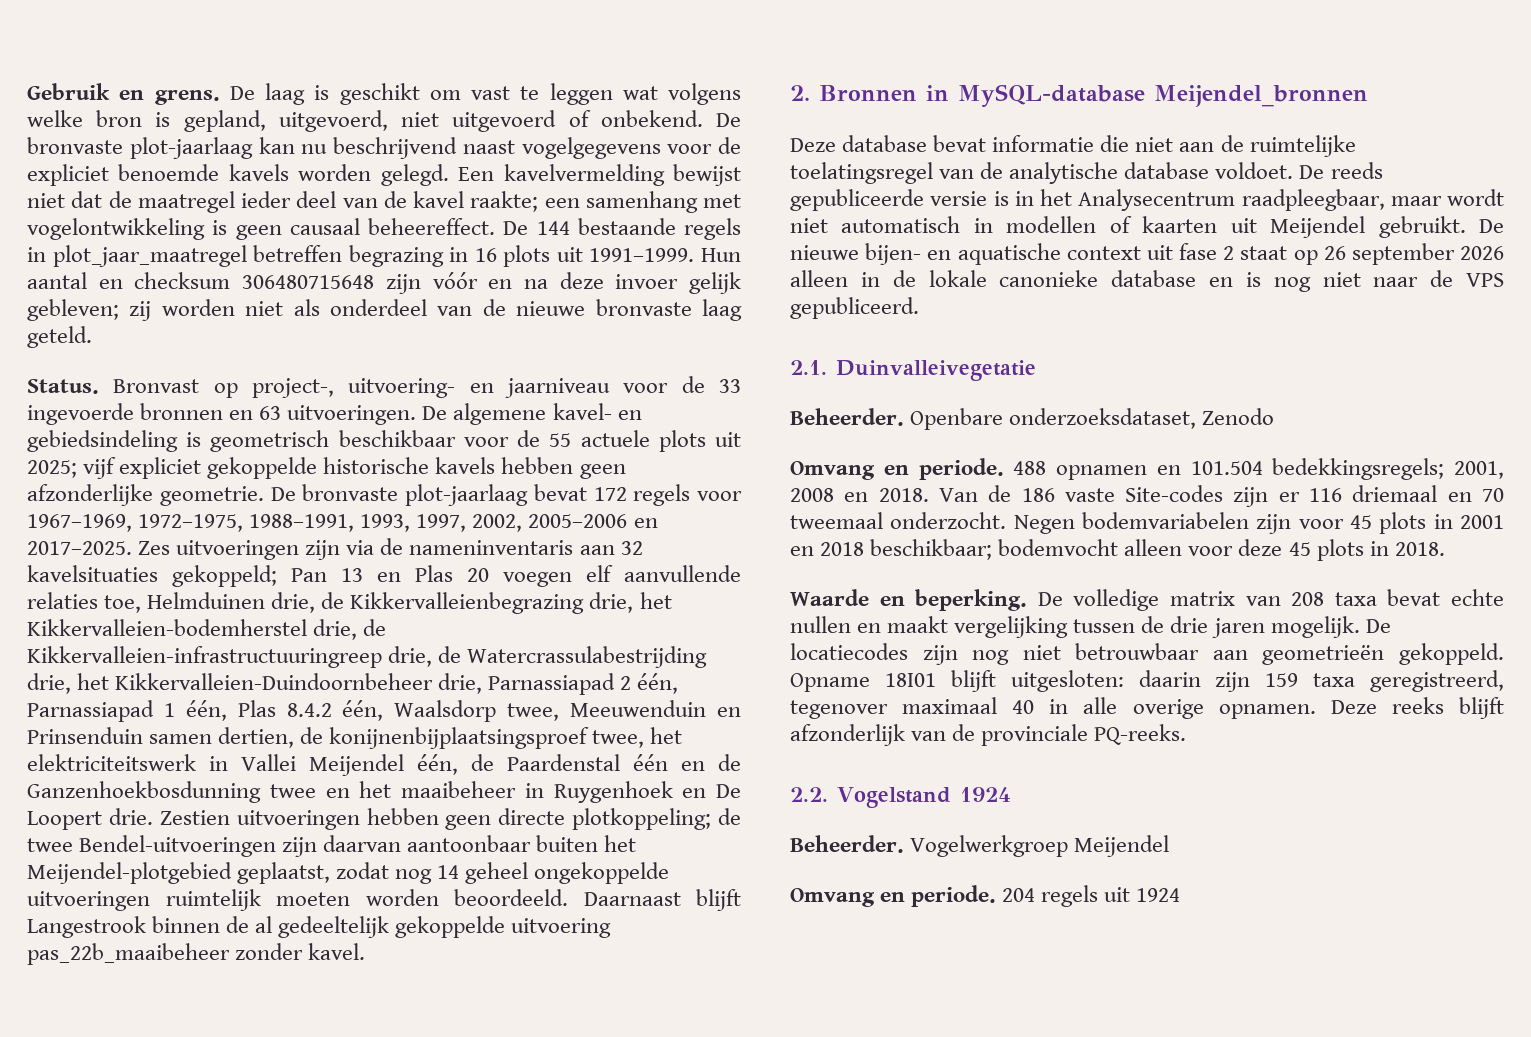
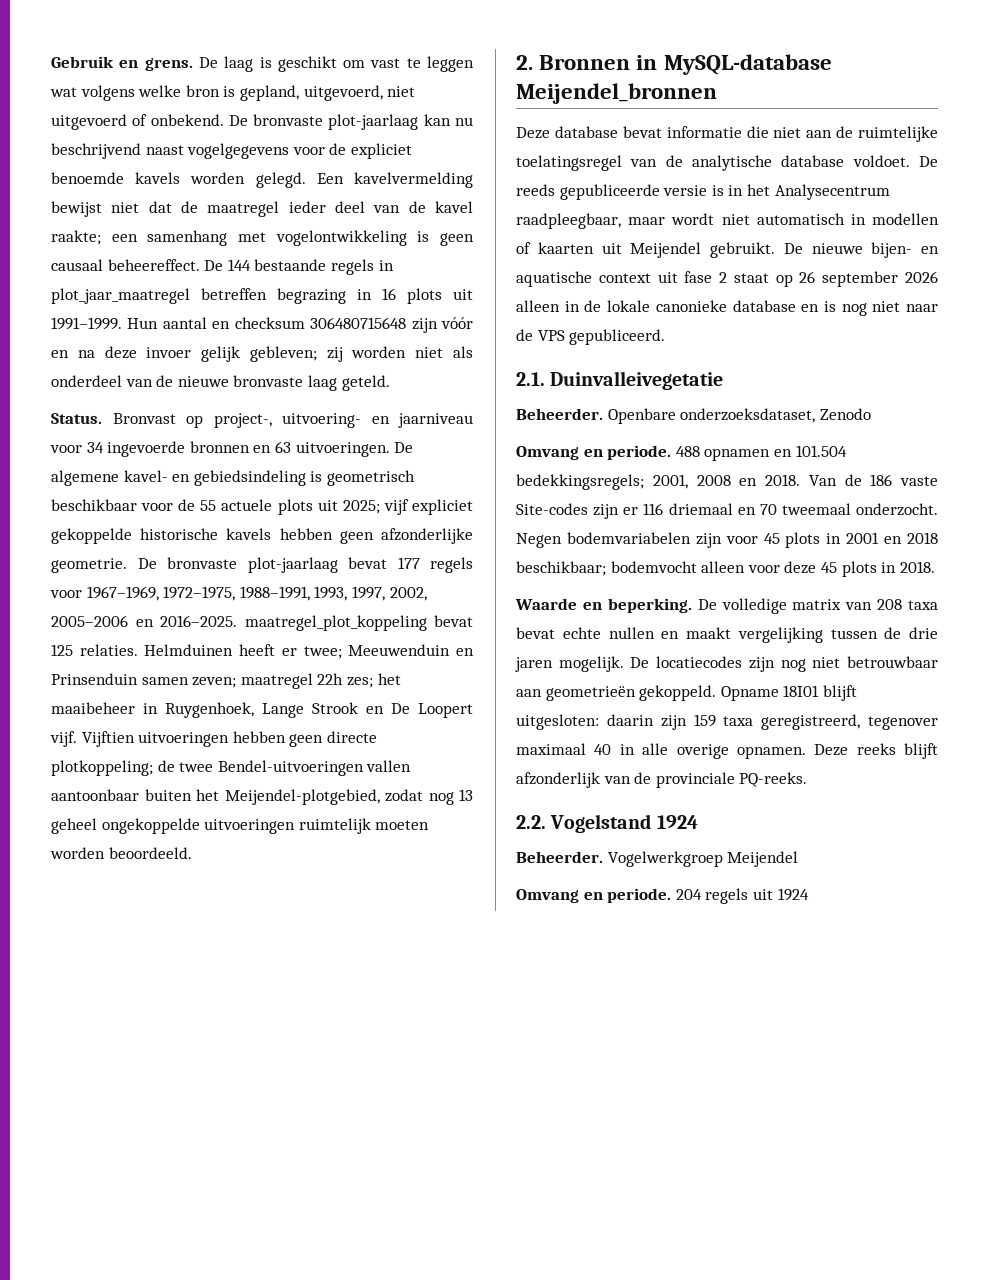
[681,376,742,393] de 33 -> [86,442,104,453] 34
[593,487,627,501] 172 -> [397,557,420,569] 177
[27,538,643,560] [27,565,741,587] [27,592,672,614] [27,619,387,640] [27,646,708,668] [27,673,679,695] [27,700,742,722] [27,727,683,749] [27,754,741,776] [27,781,673,803] 2017–2025. Zes uitvoeringen zijn via de nameninventaris aan 32 kavelsituaties gekoppeld; Pan 13 en Plas 20 voegen elf aanvullende relaties toe, Helmduinen drie, de Kikkervalleienbegrazing drie, het Kikkervalleien-bodemherstel drie, de Kikkervalleien-infrastructuuringreep drie, de Watercrassulabestrijding drie, het Kikkervalleien-Duindoornbeheer drie, Parnassiapad 2 één, Parnassiapad 1 één, Plas 8.4.2 één, Waalsdorp twee, Meeuwenduin en Prinsenduin samen dertien, de konijnenbijplaatsingsproef twee, het elektriciteitswerk in Vallei Meijendel één, de Paardenstal één en de Ganzenhoekbosdunning twee en het maaibeheer in Ruygenhoek -> [160,615,473,631] [51,644,475,659] [51,673,401,689] [51,702,358,718] 2016–2025. maatregel_plot_koppeling bevat 125 relaties. Helmduinen heeft er twee; Meeuwenduin en Prinsenduin samen zeven; maatregel 22h zes; het maaibeheer in Ruygenhoek, Lange Strook
[108,808,230,825] drie. Zestien -> [50,731,135,747] vijf. Vijftien
[282,835,402,857] zijn daarvan -> [366,760,412,772] vallen
[27,862,331,884] Meijendel-plotgebied geplaatst, -> [224,789,380,805] Meijendel-plotgebied,
[437,865,460,879] 14 -> [459,789,473,801] 13
[583,889,741,911] [27,916,612,938] [27,943,366,965] Daarnaast blijft Langestrook binnen de al gedeeltelijk gekoppelde uitvoering pas_22b_maaibeheer zonder kavel. -> (192, 853) none

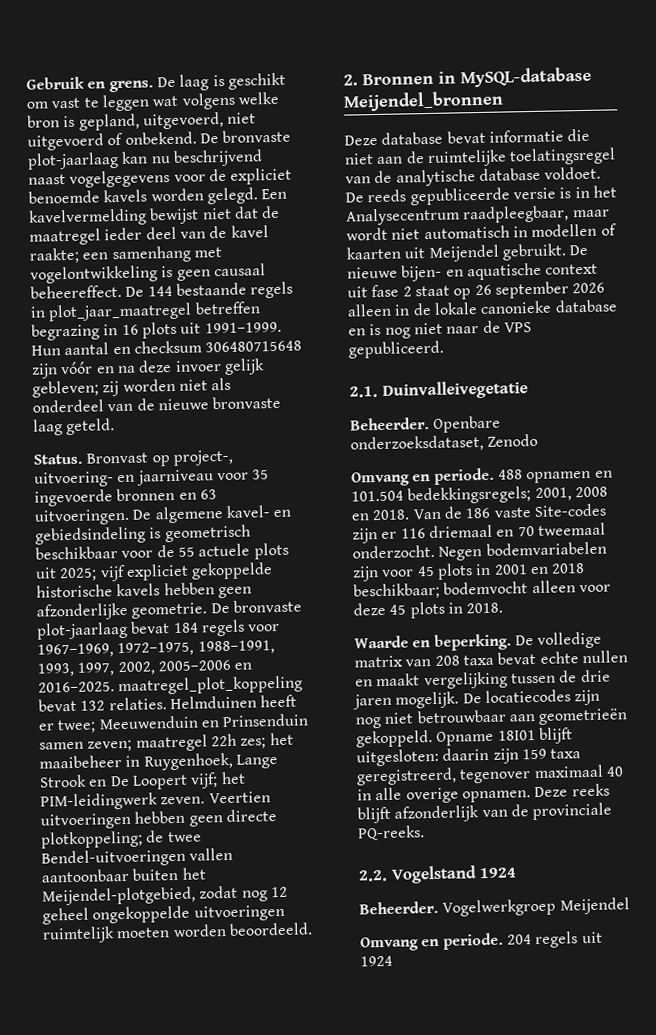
[86,442,104,453] 34 -> [252,469,270,480] 35
[397,557,420,569] 177 -> [173,622,199,634] 184
[51,644,73,656] 125 -> [80,700,106,711] 132
[50,731,135,747] vijf. Vijftien -> [190,771,246,789] [40,791,271,811] vijf; het PIM-leidingwerk zeven. Veertien
[459,789,473,801] 13 -> [270,886,288,898] 12

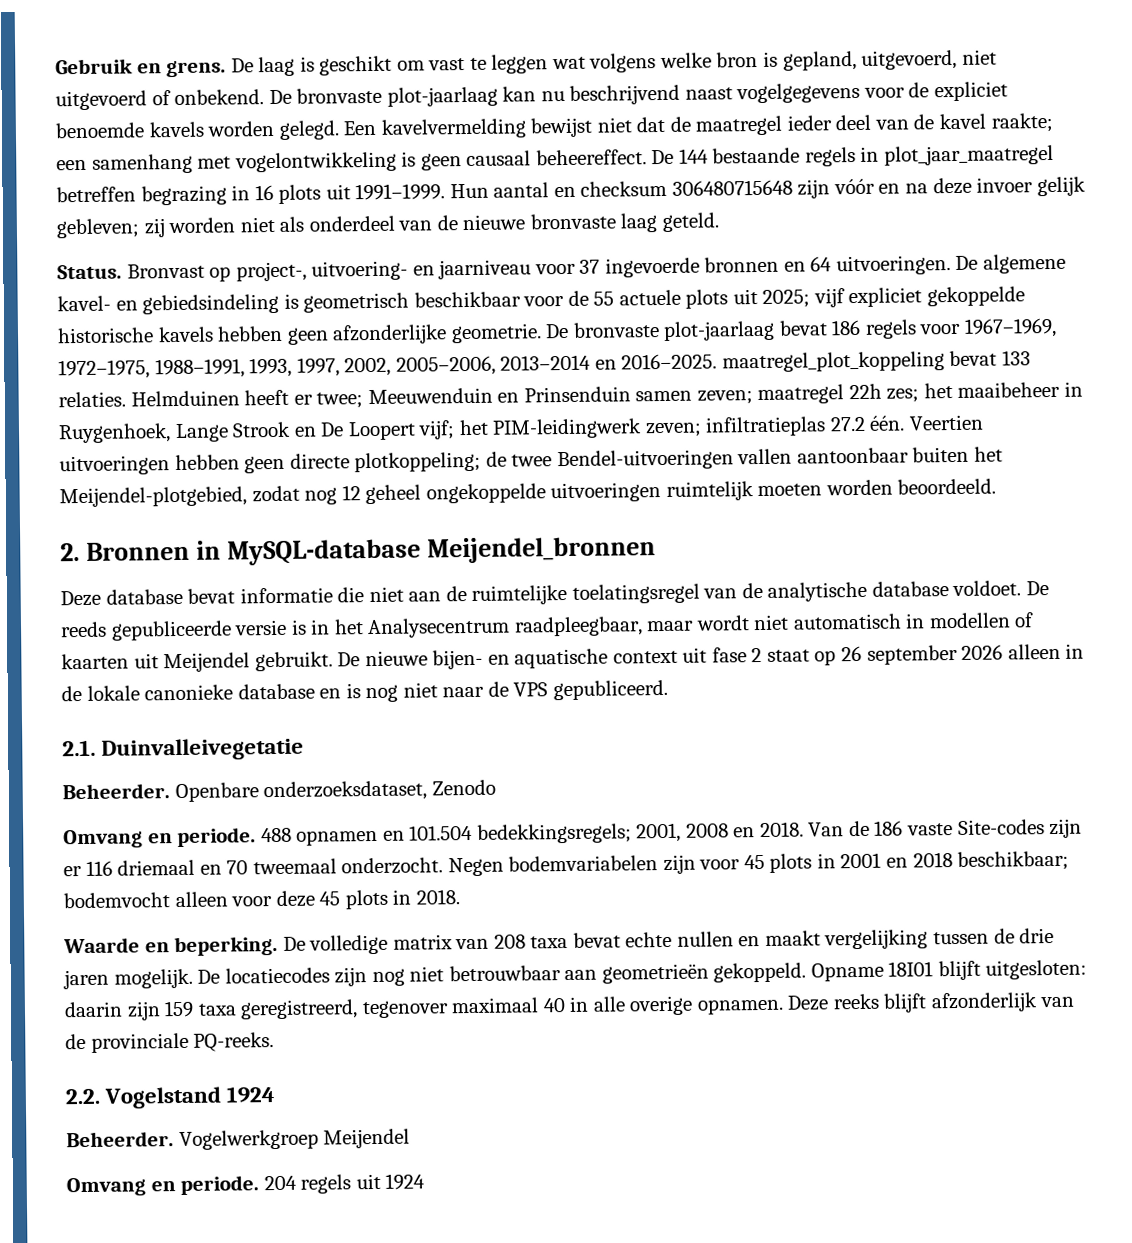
[252,469,270,480] 35 -> [579,259,601,274] 37
[199,489,217,500] 63 -> [810,256,833,272] 64
[173,622,199,634] 184 -> [831,319,862,336] 186
[157,659,231,672] 2005–2006 -> [395,354,592,376] 2005–2006, 2013–2014
[80,700,106,711] 132 -> [1001,350,1031,366] 133
[160,796,206,805] zeven. -> [644,415,906,438] zeven; infiltratieplas 27.2 één.

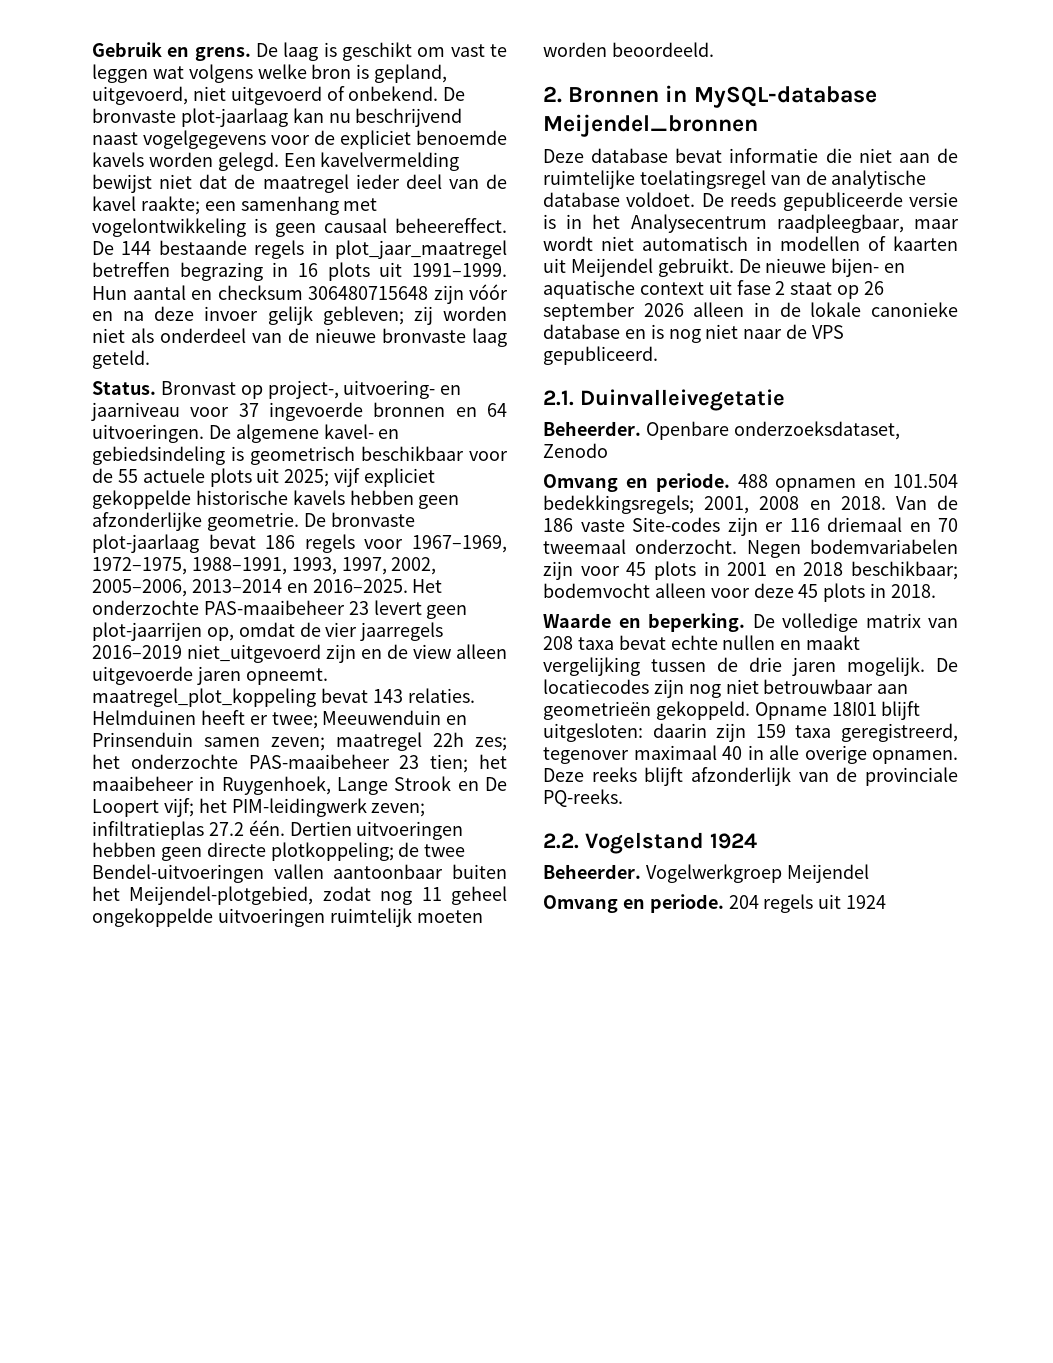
(718, 361) none -> [412,579,443,593] [92,600,468,619] [92,622,444,641] [92,644,507,663] [92,666,328,685] Het onderzochte PAS-maaibeheer 23 levert geen plot-jaarrijen op, omdat de vier jaarregels 2016–2019 niet_uitgevoerd zijn en de view alleen uitgevoerde jaren opneemt.
[1001,350,1031,366] 133 -> [372,689,403,703] 143
(953, 391) none -> [130,754,508,773] onderzochte PAS-maaibeheer 23 tien; het
[908,414,984,431] Veertien -> [289,821,352,836] Dertien
[341,485,361,501] 12 -> [421,887,442,901] 11

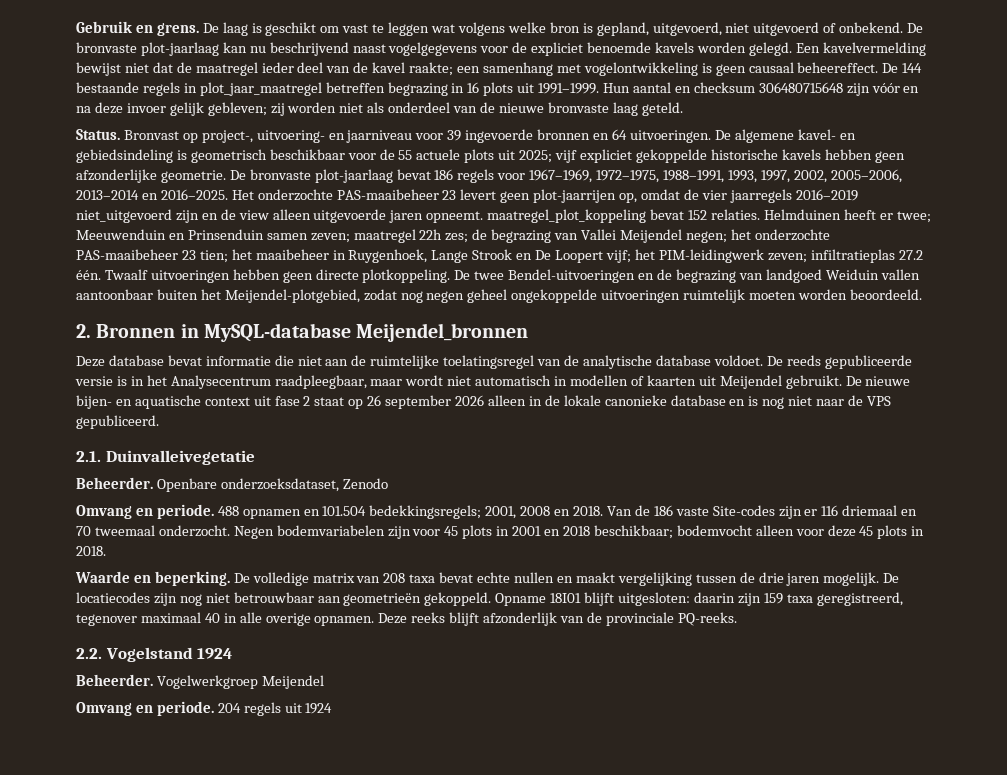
[238,403,259,417] 37 -> [447,130,462,141] 39
[372,689,403,703] 143 -> [688,210,708,220] 152
(507, 744) none -> [472,229,727,243] de begrazing van Vallei Meijendel negen;
[289,821,352,836] Dertien -> [104,269,148,280] Twaalf
[270,842,466,861] [92,864,264,883] plotkoppeling; de twee Bendel-uitvoeringen -> [362,269,879,283] plotkoppeling. De twee Bendel-uitvoeringen en de begrazing van landgoed Weiduin
[421,887,442,901] 11 -> [426,291,465,303] negen

